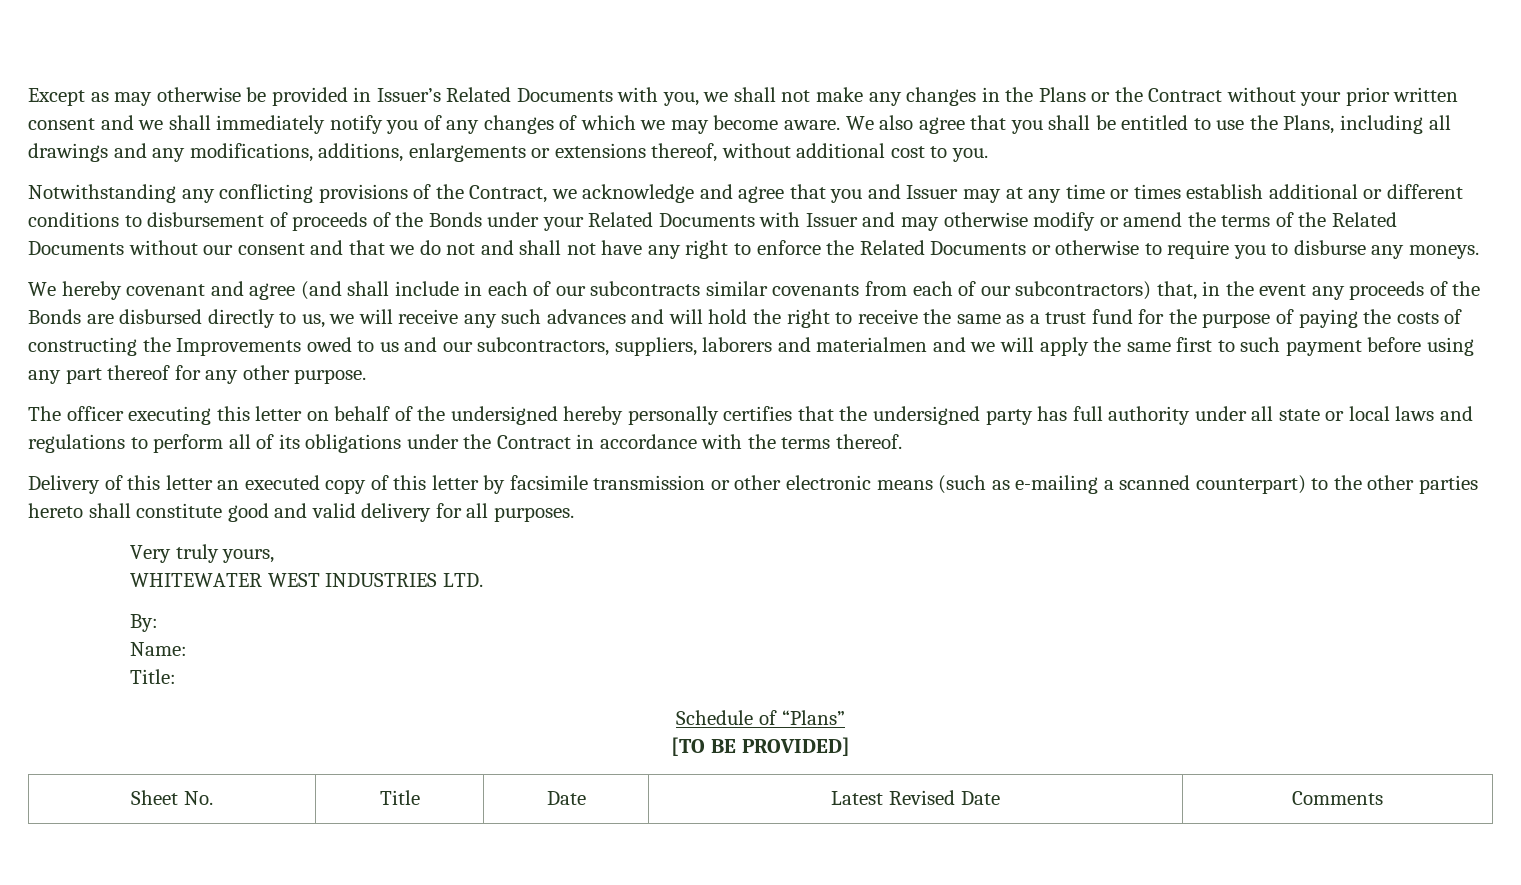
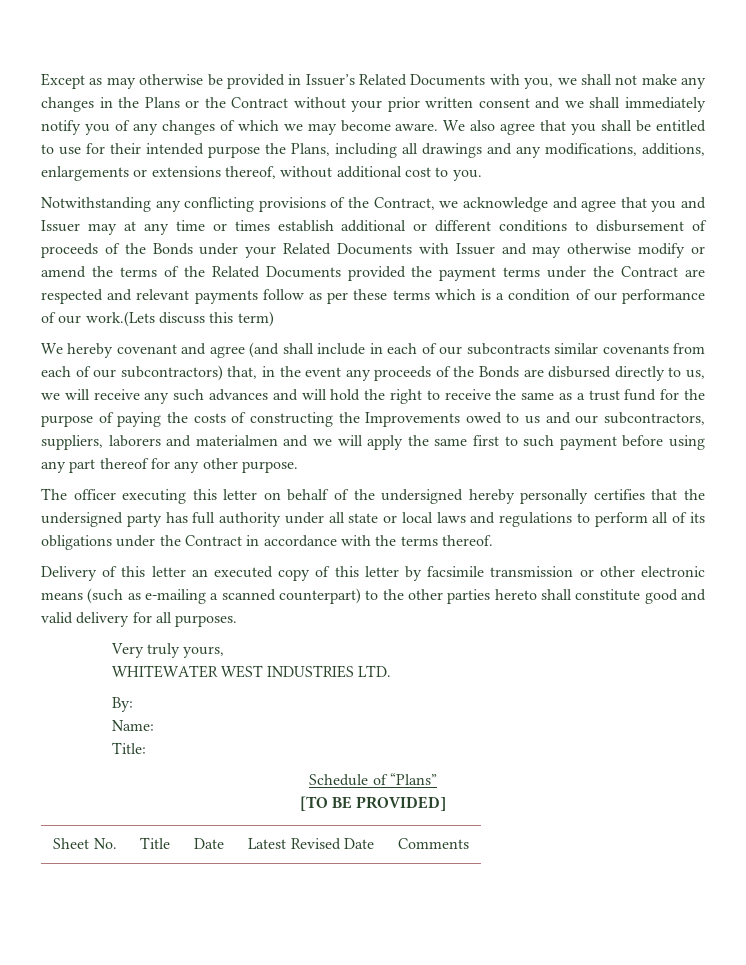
(1245, 125) none -> [86,143,260,158] for their intended purpose
[128,240,1479,259] without our consent and that we do not and shall not have any right to enforce the Related Documents or otherwise to require you to disburse any moneys. -> [347,266,706,281] [41,289,705,304] [41,311,274,327] provided the payment terms under the Contract are respected and relevant payments follow as per these terms which is a condition of our performance of our work.(Lets discuss this term)

